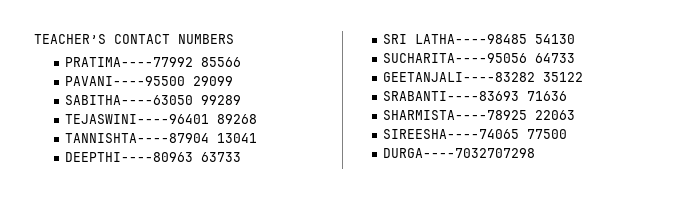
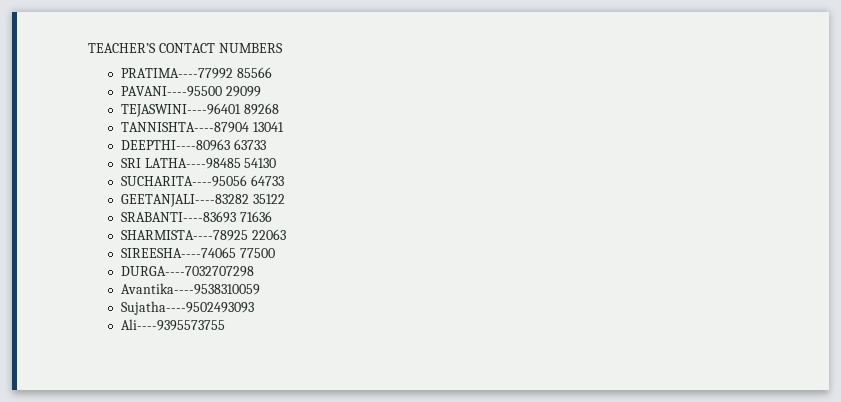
[65,95,242,105] // SABITHA----63050 99289 -> (261, 91) none
(536, 153) none -> [120,283,260,295] [120,301,254,315] [120,319,225,331] // Avantika----9538310059 // Sujatha----9502493093 // Ali----9395573755

